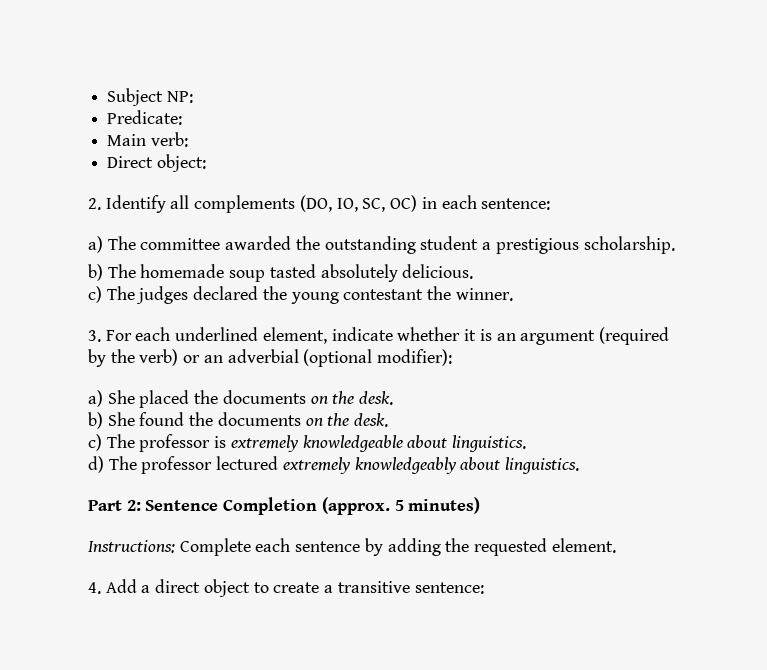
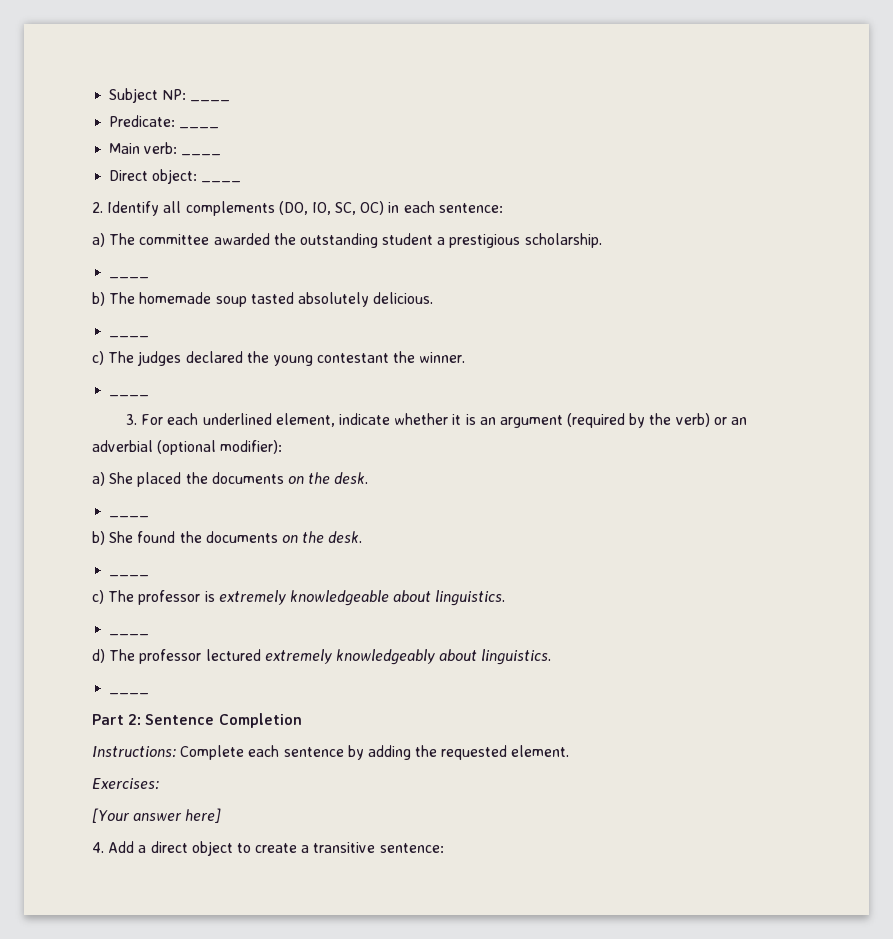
(193, 97) none -> [190,100,231,102] ____
(183, 117) none -> [179,127,220,129] ____
(188, 139) none -> [181,154,222,156] ____
(206, 163) none -> [201,181,242,183] ____
(675, 245) none -> [109,277,150,279] // ____
(474, 271) none -> [109,336,150,338] // ____
(513, 294) none -> [109,395,150,397] // ____
(394, 398) none -> [109,516,150,518] // ____
(389, 420) none -> [109,575,150,577] // ____
(527, 443) none -> [109,634,150,636] // ____
(580, 465) none -> [109,693,150,695] // ____
[321,497,481,515] (approx. 5 minutes) -> (302, 720) none
(616, 545) none -> [92,778,159,790] [92,808,222,823] // Exercises: // [Your answer here]

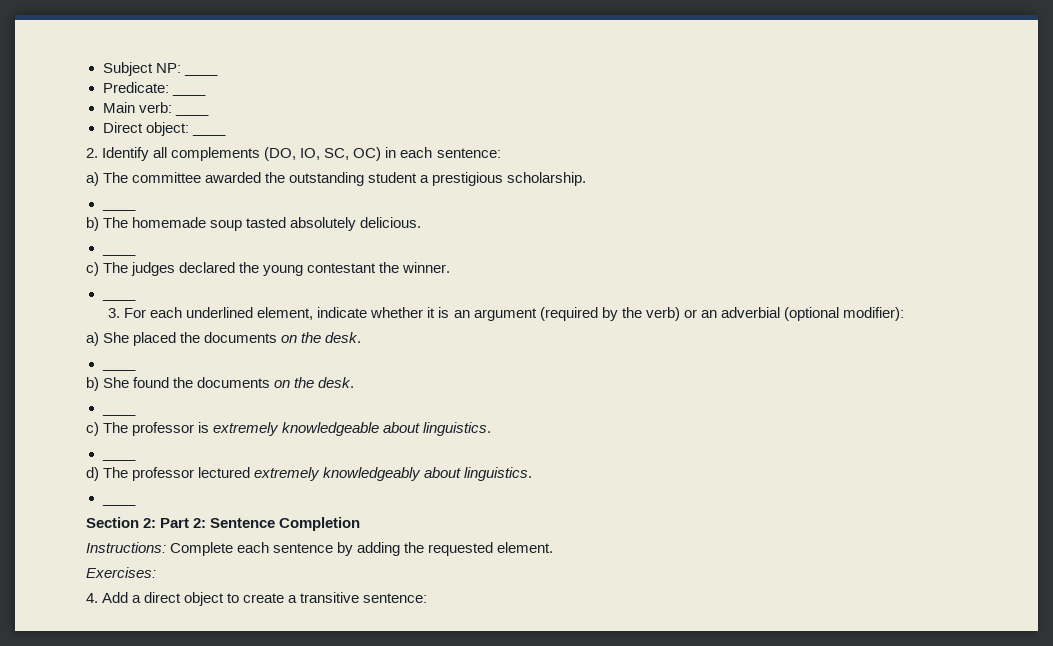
(150, 694) none -> [86,517,157,528] Section 2:
[92,808,222,823] // [Your answer here] -> (156, 572) none

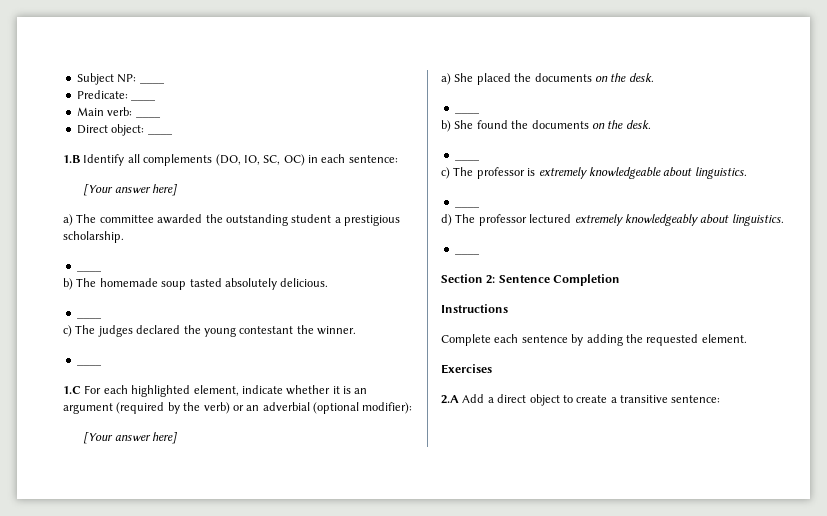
[86,148,98,158] 2. -> [63,155,80,163] 1.B
(501, 153) none -> [83,184,177,196] // [Your answer here]
[108,308,121,318] 3. -> [63,386,81,394] 1.C
[186,307,254,318] underlined -> [131,385,191,397] highlighted
(904, 314) none -> [83,432,177,444] // [Your answer here]
[160,518,207,528] Part 2: -> (496, 279) none
[86,542,166,553] Instructions: -> [441,304,508,313] Instructions //
[86,567,156,578] [86,593,98,603] Exercises: // 4. -> [441,364,492,374] [441,395,459,404] Exercises // 2.A

